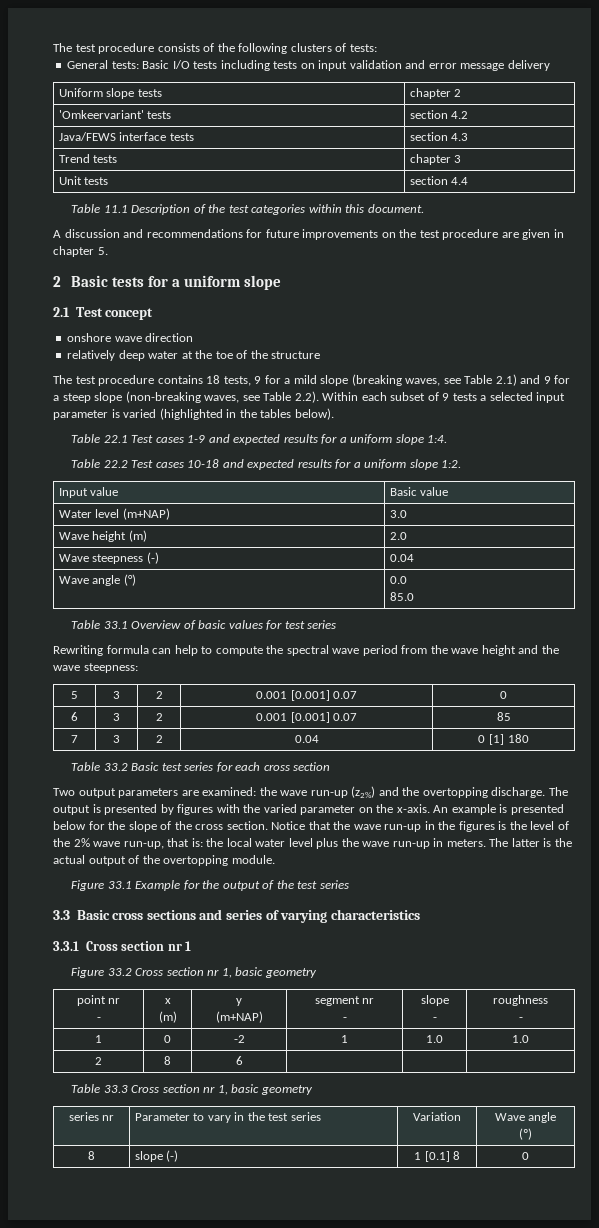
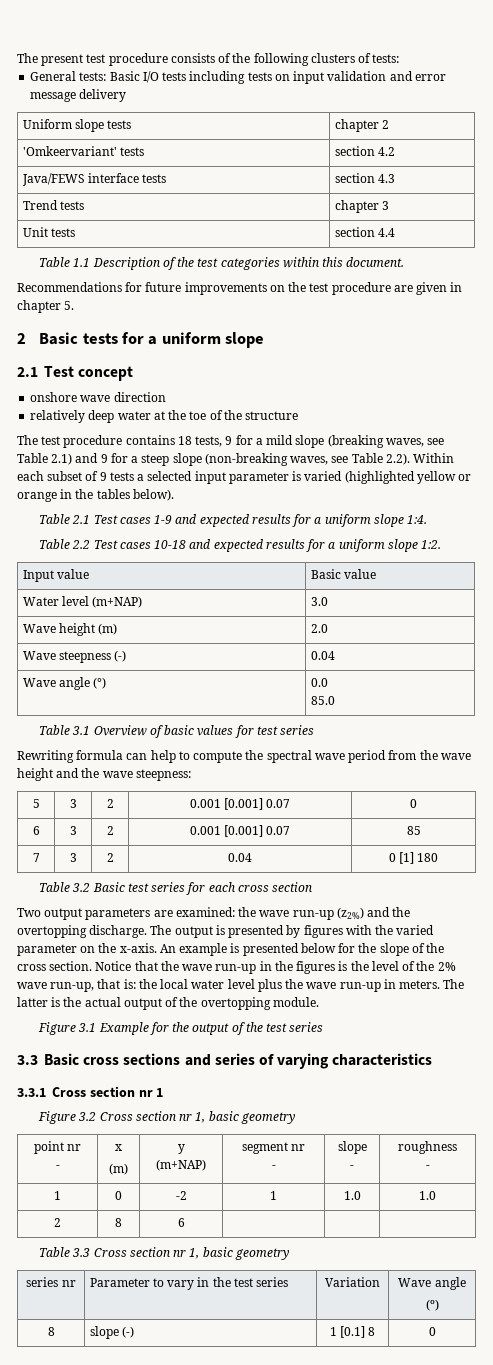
[53,43,72,52] The -> [17,53,84,66] The present
[103,205,128,213] 11.1 -> [73,258,91,267] 1.1
[53,229,243,238] A discussion and recommendations -> [17,282,122,292] Recommendations
(223, 414) none -> [416,471,472,484] [17,492,57,502] yellow or orange
[103,435,128,443] 22.1 -> [72,515,91,524] 2.1
[103,460,128,468] 22.2 -> [72,540,91,549] 2.2
[103,621,128,629] 33.1 -> [72,726,91,735] 3.1
[103,763,128,771] 33.2 -> [72,883,91,892] 3.2
[107,881,132,889] 33.1 -> [78,1023,97,1032] 3.1
[107,968,132,976] 33.2 -> [78,1112,97,1121] 3.2
[103,1085,128,1093] 33.3 -> [72,1248,91,1257] 3.3

